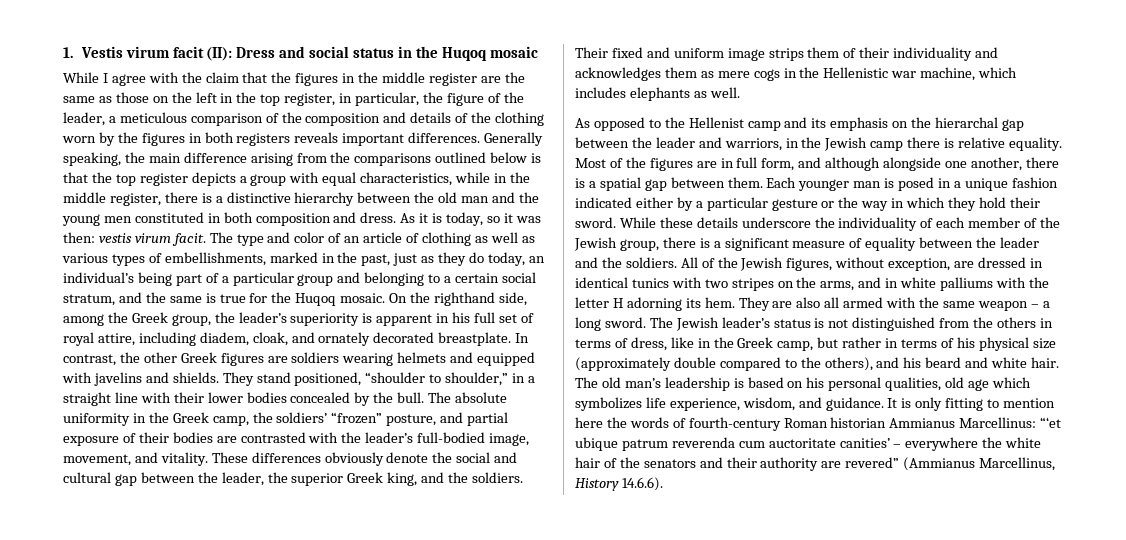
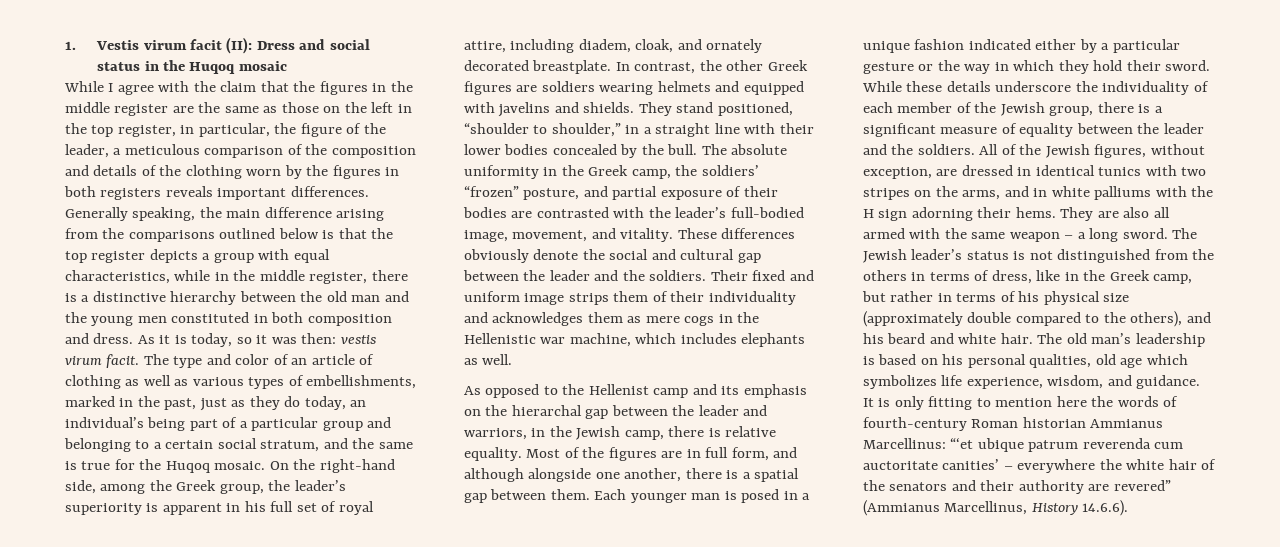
[433,292,495,306] righthand -> [319,459,395,473] right-hand
[221,472,418,486] leader, the superior Greek king, -> [549,270,590,281] leader
[870,141,904,151] camp -> [624,430,664,440] camp,
[575,297,735,311] letter H adorning its hem. -> [863,207,1056,221] H sign adorning their hems.

